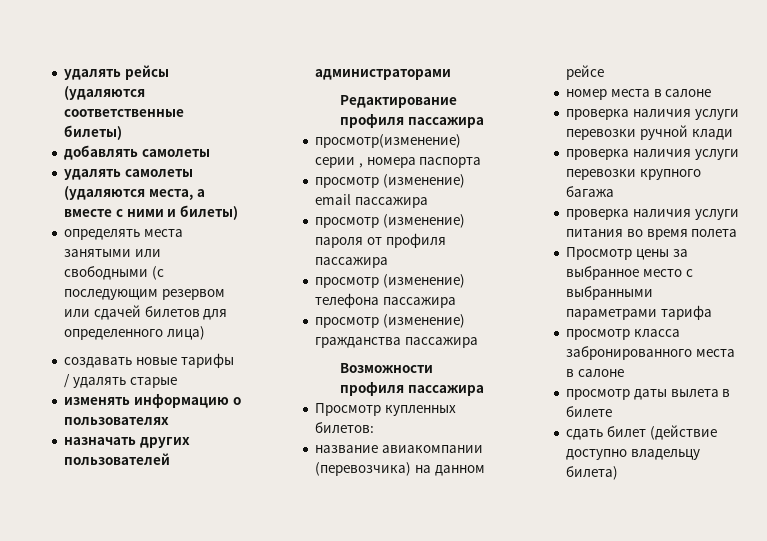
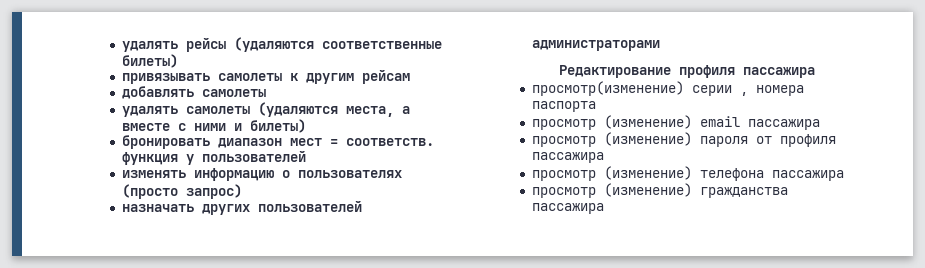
(123, 132) none -> [121,70,410,84] // привязывать самолеты к другим рейсам
[64,229,183,240] [64,249,161,257] [64,266,164,280] [64,289,225,300] [64,305,228,320] [64,326,205,340] [64,353,234,368] [64,374,177,388] определять места занятыми или свободными (с последующим резервом или сдачей билетов для определенного лица) // создавать новые тарифы / удалять старые -> [121,135,434,149] [121,151,306,165] бронировать диапазон мест = соответств. функция у пользователей
(170, 421) none -> [121,184,242,199] (просто запрос)
[340,363,434,373] [340,381,484,396] [315,403,456,416] [315,422,375,433] [315,445,483,453] [315,462,485,476] [566,65,605,80] [566,89,712,100] [566,109,739,120] [566,125,733,140] [566,149,739,160] [566,169,701,180] [566,186,615,197] [566,209,739,220] [566,229,738,240] [566,247,688,260] [566,266,693,280] [566,286,654,300] [566,305,712,320] [566,329,680,340] [566,346,735,360] [566,369,624,377] [566,389,731,400] [566,406,613,417] [566,425,717,440] [566,449,700,460] [566,466,619,480] // Возможности профиля пассажира // Просмотр купленных билетов: // название авиакомпании (перевозчика) на данном рейсе // номер места в салоне // проверка наличия услуги перевозки ручной клади // проверка наличия услуги перевозки крупного багажа // проверка наличия услуги питания во время полета // Просмотр цены за выбранное место с выбранными параметрами тарифа // просмотр класса забронированного места в салоне // просмотр даты вылета в билете // сдать билет (действие доступно владельцу билета) -> (604, 208) none

